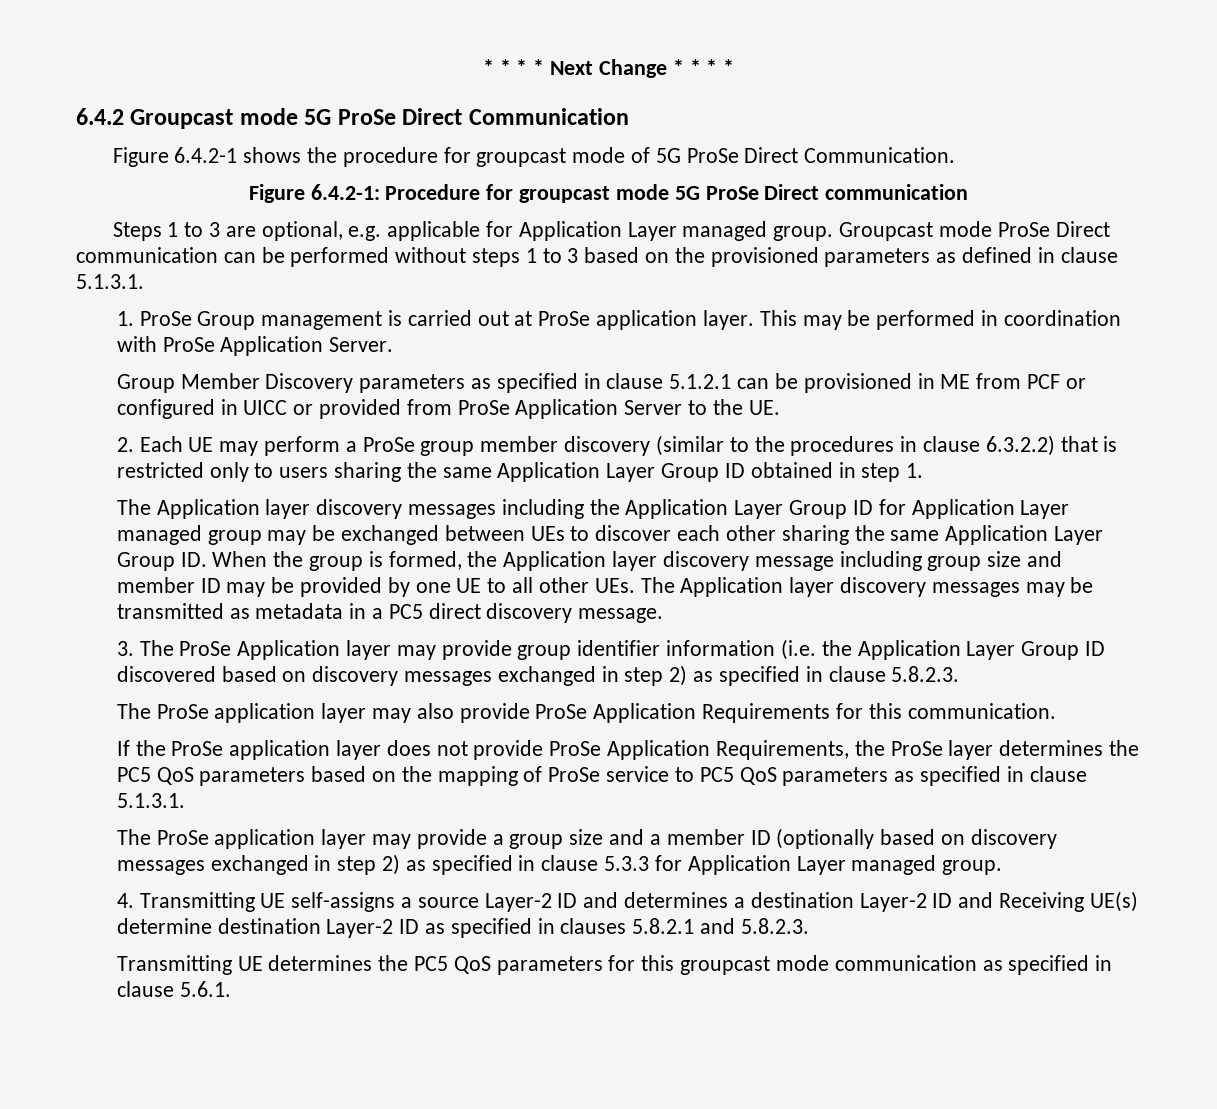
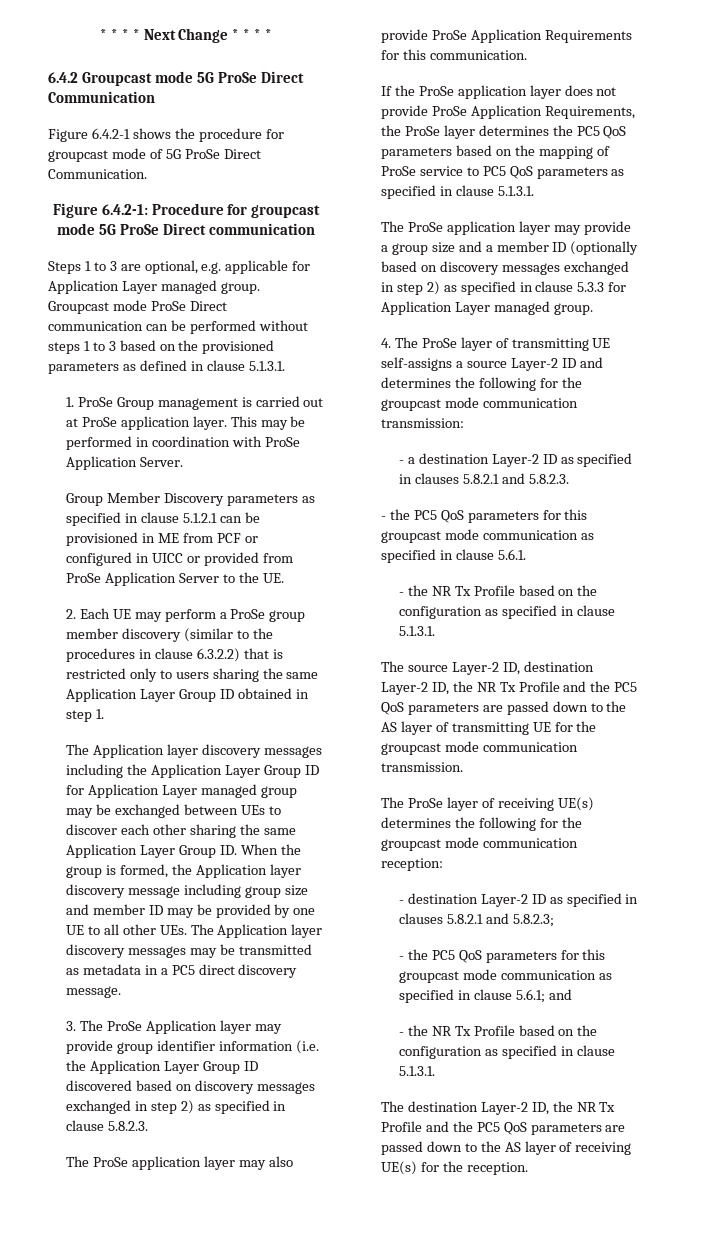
[139,892,255,912] Transmitting -> [394,337,589,351] The ProSe layer of transmitting
[733,891,1138,912] [116,918,212,934] a destination Layer-2 ID and Receiving UE(s) determine -> [454,377,582,391] [380,397,578,411] [380,418,464,428] [398,457,415,464] the following for the groupcast mode communication transmission: // - a
[116,955,373,975] Transmitting UE determines -> [380,516,386,520] -
(231, 989) none -> [398,585,598,596] [398,605,615,619] [398,626,435,636] [380,661,594,675] [380,681,638,695] [380,701,627,715] [380,721,597,735] [380,741,578,755] [380,762,463,772] [380,797,594,811] [380,817,582,831] [380,837,578,851] [380,858,443,871] [398,893,639,907] [398,913,554,927] [398,949,606,963] [398,969,612,983] [398,989,572,1003] [398,1025,598,1036] [398,1045,615,1059] [398,1066,435,1076] [380,1101,616,1115] [380,1121,626,1135] [380,1141,632,1155] [380,1161,528,1175] // - the NR Tx Profile based on the configuration as specified in clause 5.1.3.1. // The source Layer-2 ID, destination Layer-2 ID, the NR Tx Profile and the PC5 QoS parameters are passed down to the AS layer of transmitting UE for the groupcast mode communication transmission. // The ProSe layer of receiving UE(s) determines the following for the groupcast mode communication reception: // - destination Layer-2 ID as specified in clauses 5.8.2.1 and 5.8.2.3; // - the PC5 QoS parameters for this groupcast mode communication as specified in clause 5.6.1; and // - the NR Tx Profile based on the configuration as specified in clause 5.1.3.1. // The destination Layer-2 ID, the NR Tx Profile and the PC5 QoS parameters are passed down to the AS layer of receiving UE(s) for the reception.

